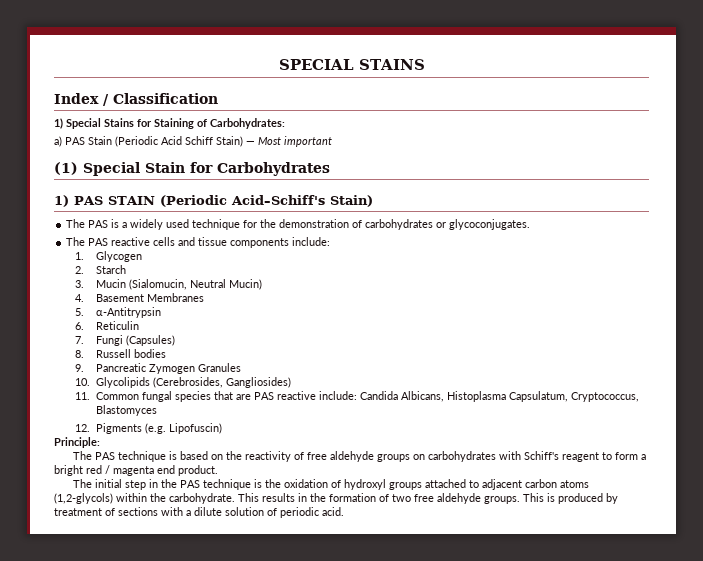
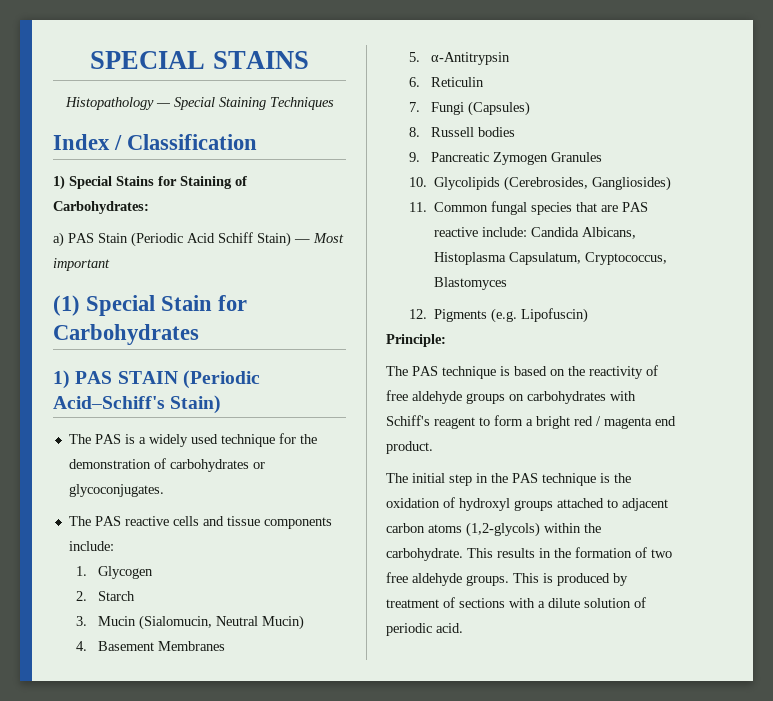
(425, 64) none -> [64,97,334,110] // Histopathology — Special Staining Techniques

